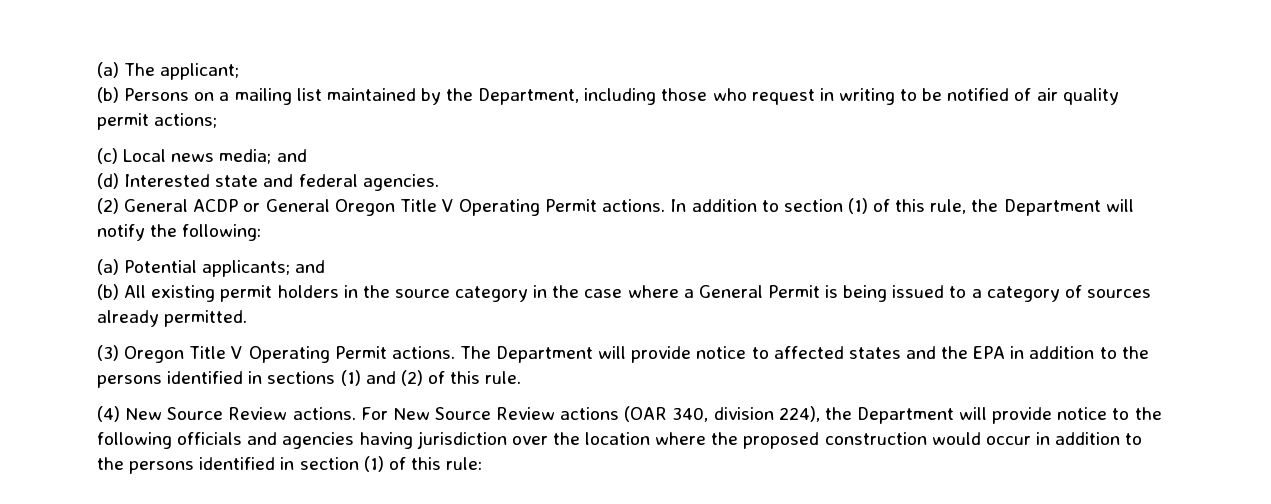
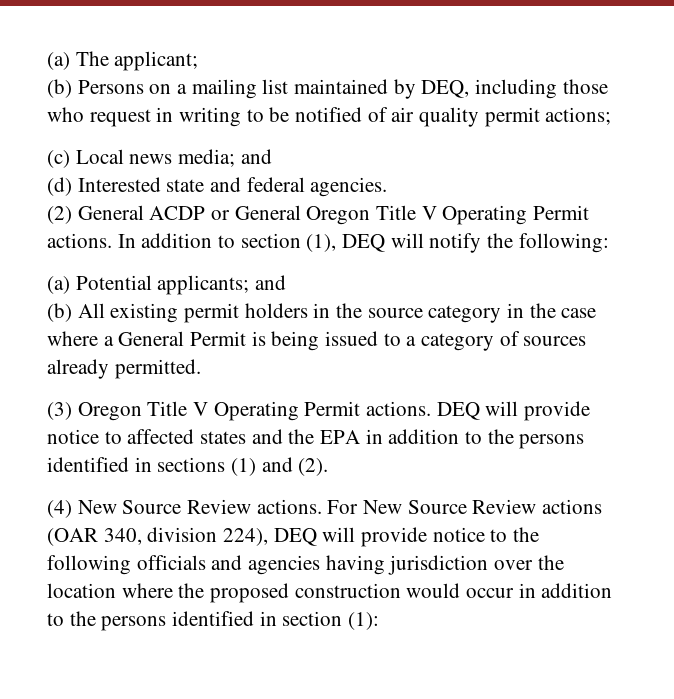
[446,88,580,105] the Department, -> [421,80,470,98] DEQ,
[847,198,1101,216] (1) of this rule, the Department -> [306,234,386,252] (1), DEQ
[459,346,594,363] The Department -> [436,402,480,420] DEQ
[400,370,522,386] (2) of this rule. -> [298,458,329,476] (2).
[824,407,954,424] the Department -> [273,528,317,546] DEQ
[363,456,483,472] (1) of this rule: -> [348,612,380,630] (1):

